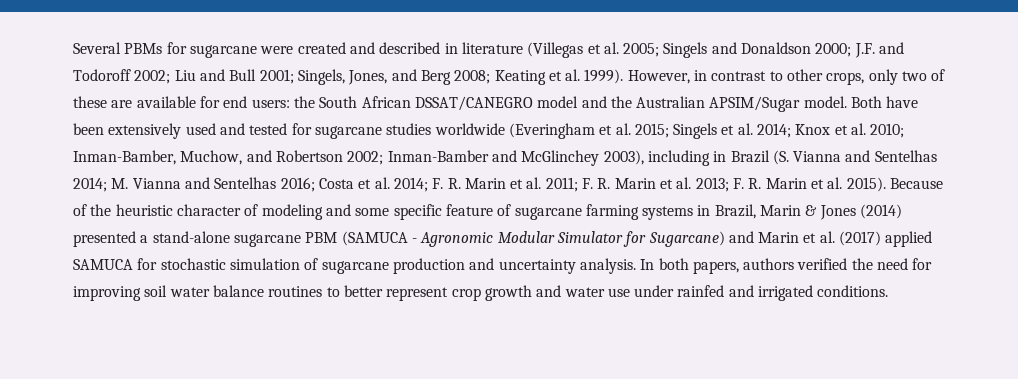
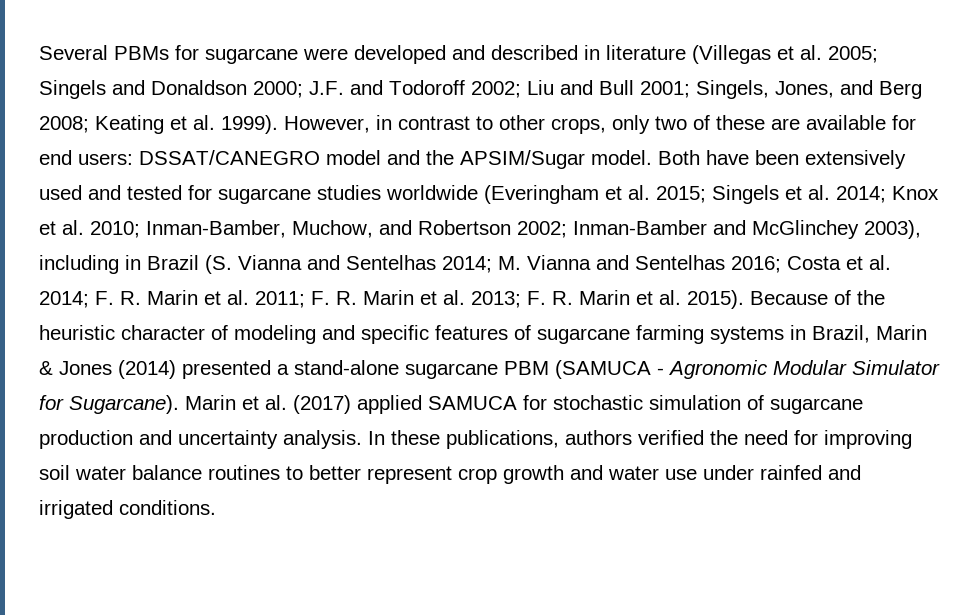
[297,42,346,54] created -> [354,45,446,64] developed
[293,96,411,108] the South African -> (133, 159) none
[636,96,706,108] Australian -> (454, 157) none
[355,204,493,220] some specific feature -> [361,325,508,344] specific features
[648,231,754,247] Sugarcane) and -> [69,395,179,414] Sugarcane).
[658,258,739,274] both papers, -> [391,430,559,449] these publications,

